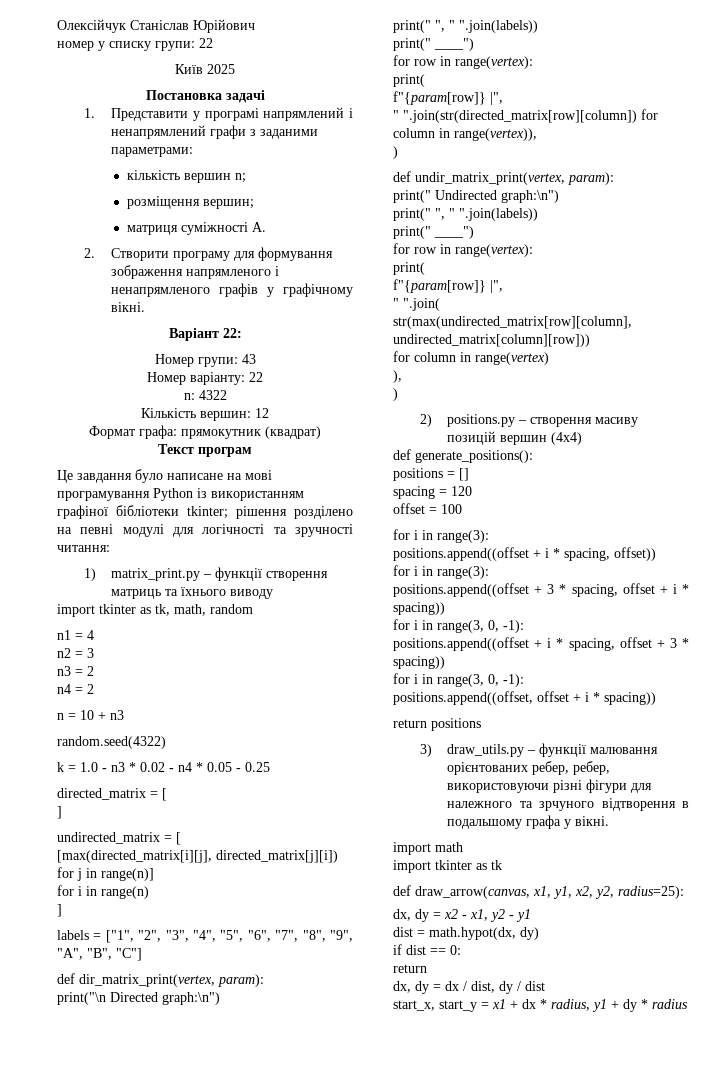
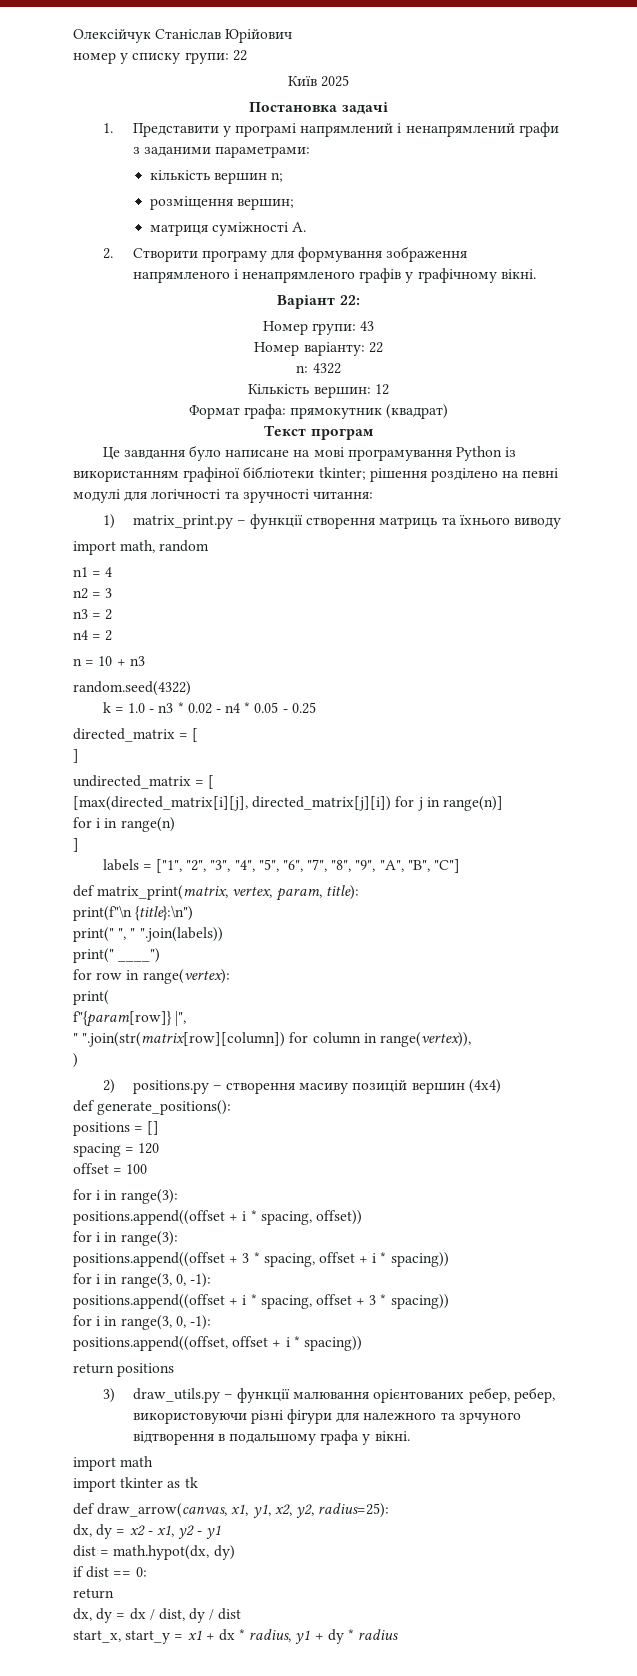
[99,604,170,616] tkinter as tk, -> (116, 548) none
[79,974,264,987] [57,992,220,1005] dir_matrix_print(vertex, param): // print("\n Directed graph:\n") -> [97,885,359,901] [73,905,194,921] matrix_print(matrix, vertex, param, title): // print(f"\n {title}:\n")
[403,110,637,123] ".join(str(directed_matrix[row][column]) -> [82,1032,286,1047] ".join(str(matrix[row][column])
[393,171,614,185] [393,190,559,203] [393,208,538,221] [393,226,474,239] [393,243,533,257] [393,262,425,275] [393,279,503,293] [393,298,440,311] [393,316,632,329] [393,334,590,347] [393,351,549,365] [393,370,402,383] [393,388,398,401] // def undir_matrix_print(vertex, param): // print(" Undirected graph:\n") // print(" ", " ".join(labels)) // print(" ____") // for row in range(vertex): // print( // f"{param[row]} |", // " ".join( // str(max(undirected_matrix[row][column], undirected_matrix[column][row])) // for column in range(vertex) // ), // ) -> (78, 1060) none

